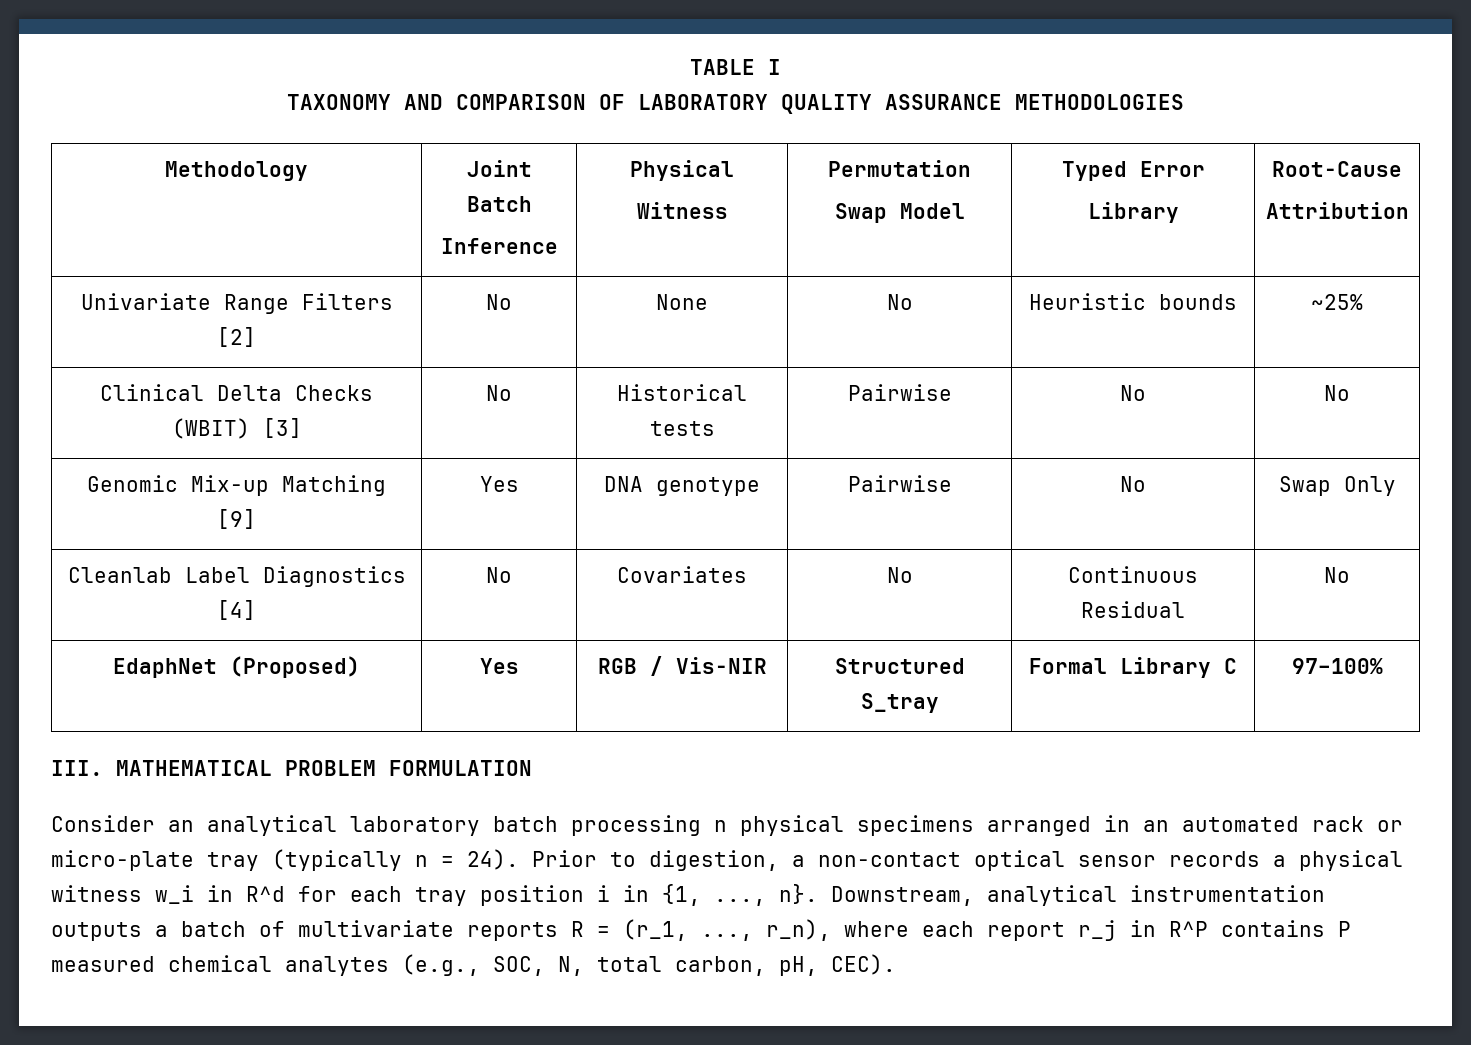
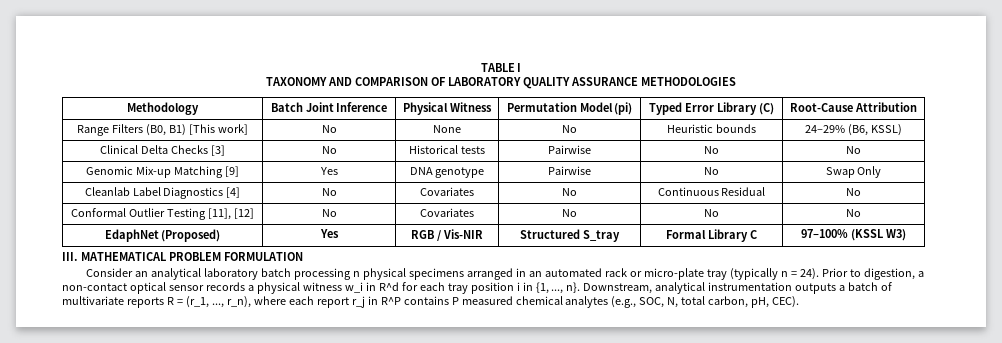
[466,160,532,177] [466,196,532,212] Joint Batch // -> [270,102,334,112] Batch Joint
(734, 170) // -> (449, 108) none
[834,203,887,223] // Swap -> (577, 107) none
(965, 211) none -> [614,102,633,115] (pi)
[1087,202,1179,223] // Library -> [716,102,774,115] Library (C)
(1402, 169) // -> (854, 107) none
[80,293,211,310] Univariate -> (917, 107) none
[217,327,256,347] [2] -> [146,124,248,136] (B0, B1) [This work]
[1310,294,1363,310] ~25% -> [805,124,902,136] 24–29% (B6, KSSL)
[171,418,250,439] (WBIT) -> (208, 149) none
(1350, 575) none -> [71,208,254,220] [321,209,337,217] [420,208,474,217] [562,209,577,217] [704,209,719,217] [846,209,861,217] // Conformal Outlier Testing [11], [12] | No | Covariates | No | No | No
(1383, 666) none -> [851,229,906,241] (KSSL W3)

